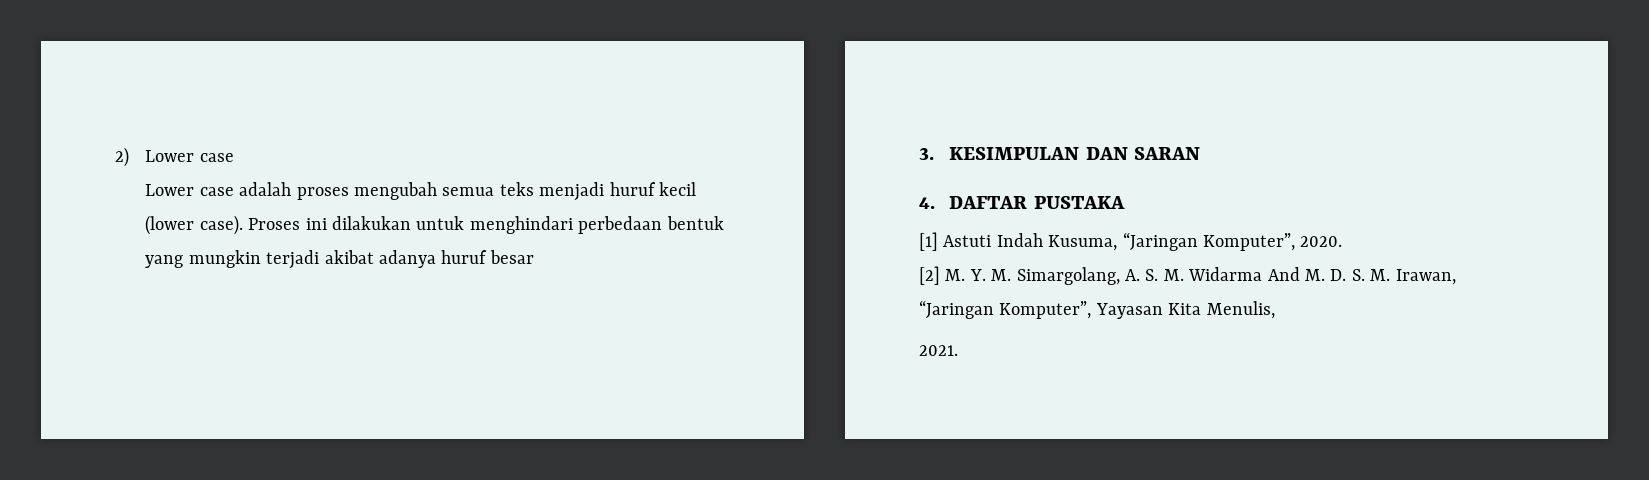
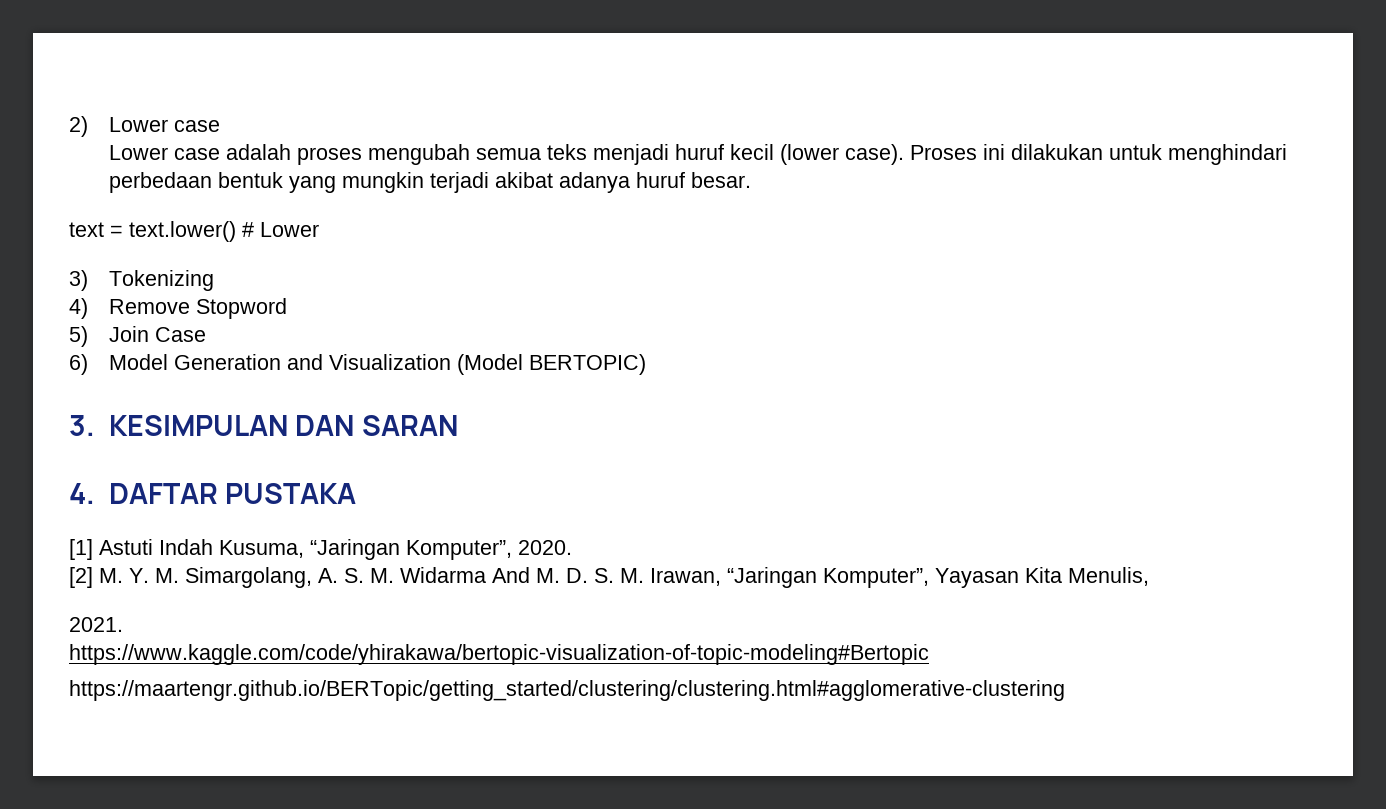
[489,250,534,264] besar -> [690,172,751,188] [69,221,319,242] [69,270,214,291] [69,298,287,319] [69,326,206,347] [69,354,646,375] besar. // text = text.lower() # Lower // 3) Tokenizing // 4) Remove Stopword // 5) Join Case // 6) Model Generation and Visualization (Model BERTOPIC)
(958, 350) none -> [69,644,929,665] [69,680,1065,701] // https://www.kaggle.com/code/yhirakawa/bertopic-visualization-of-topic-modeling#Bertopic // https://maartengr.github.io/BERTopic/getting_started/clustering/clustering.html#agglomerative-clustering

